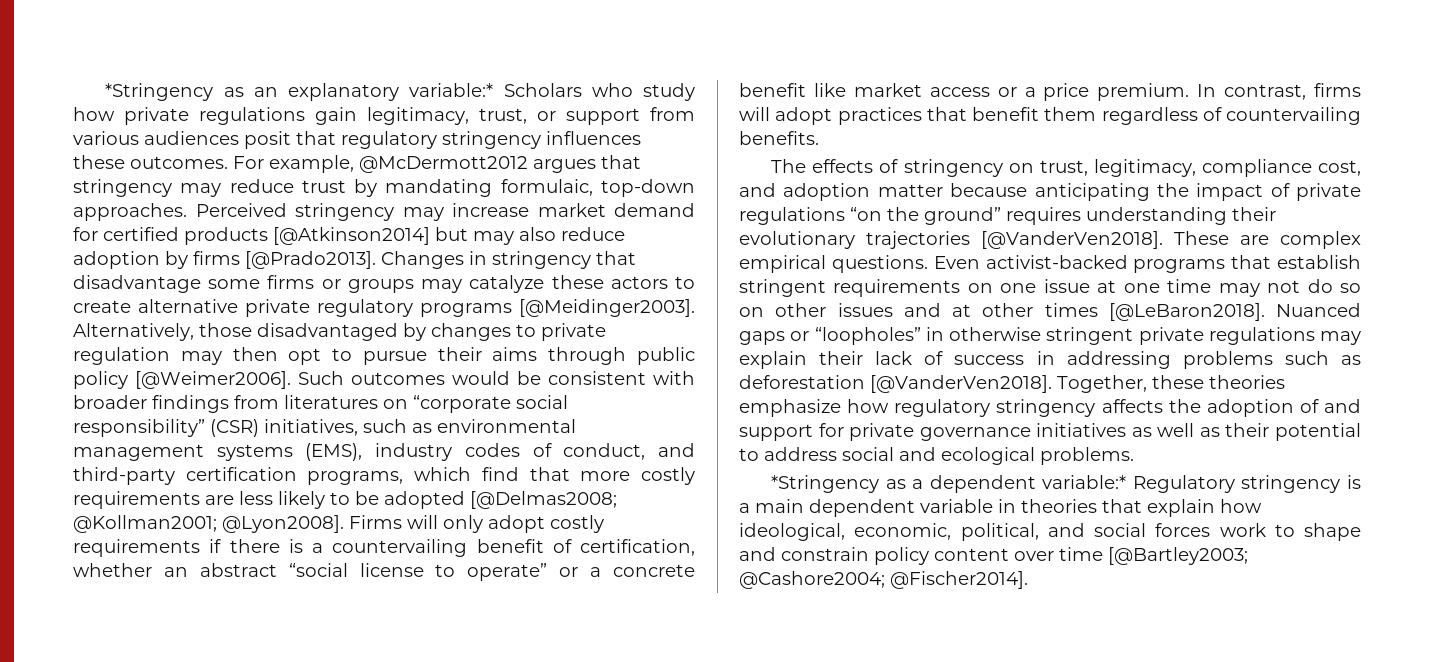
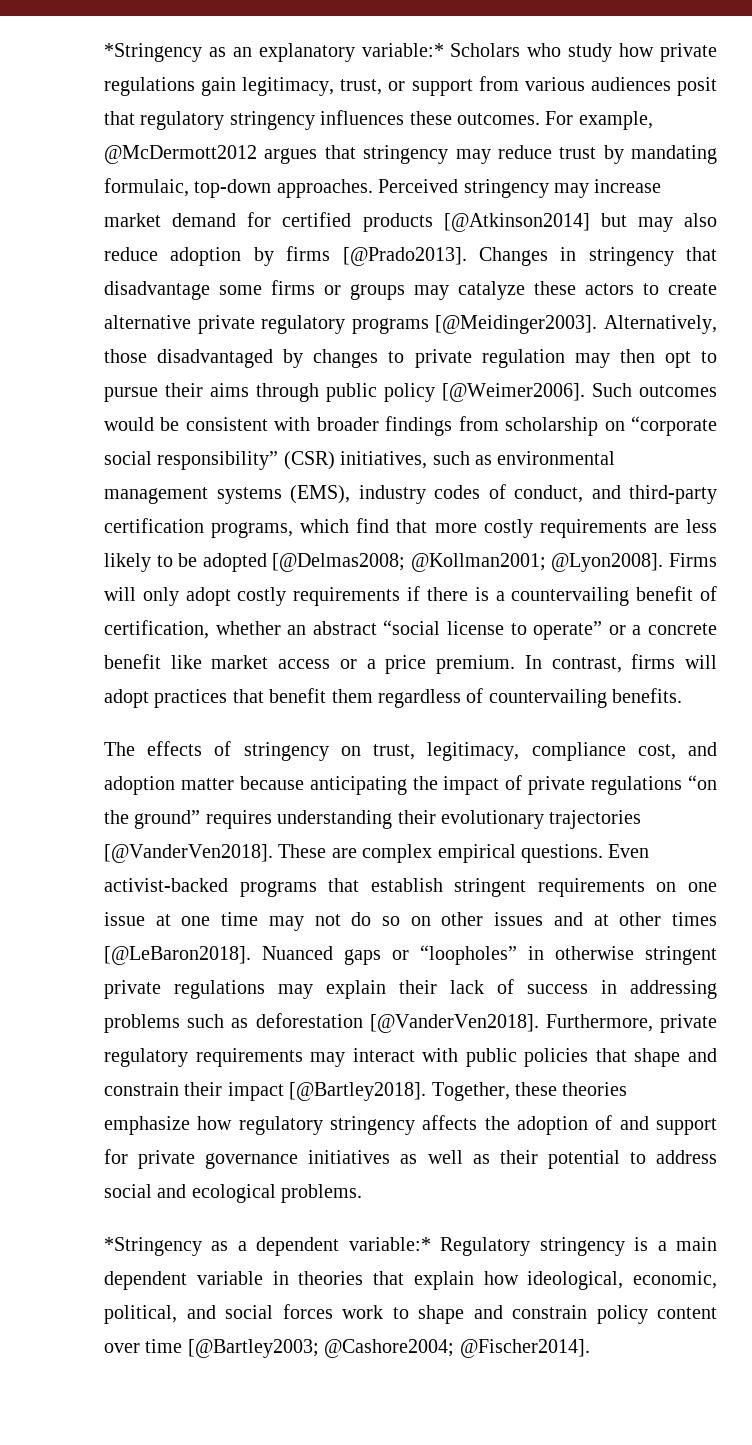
[284,395,378,409] literatures -> [505,417,599,436] scholarship
(1052, 384) none -> [545,1014,717,1033] [104,1048,717,1067] [104,1082,427,1101] Furthermore, private regulatory requirements may interact with public policies that shape and constrain their impact [@Bartley2018].

